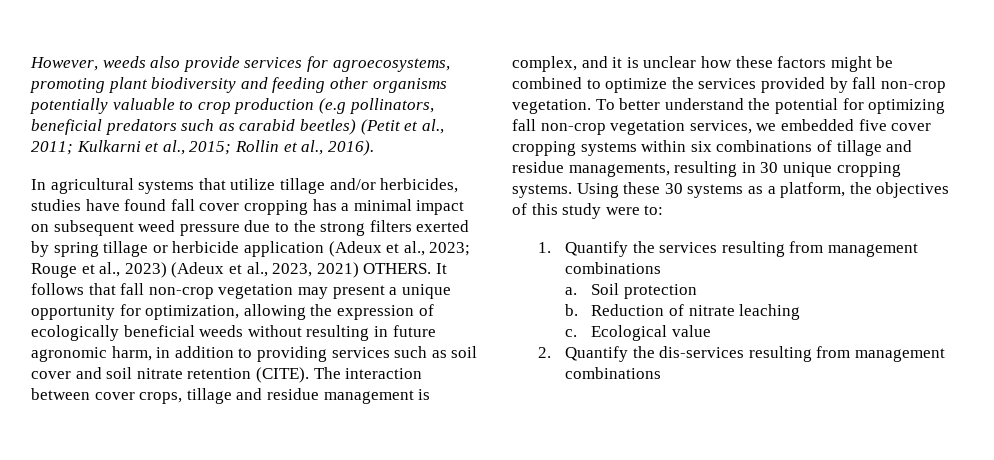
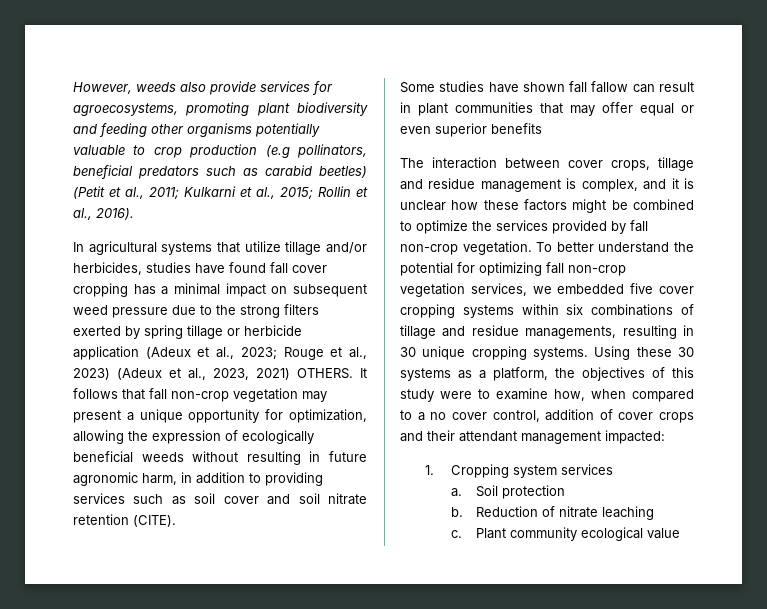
(309, 375) none -> [400,81,694,93] [400,102,694,116] [400,123,542,137] // Some studies have shown fall fallow can result in plant communities that may offer equal or even superior benefits //
[644,205,664,215] to: -> [478,388,694,402] [400,409,694,423] [400,430,665,444] to examine how, when compared to a no cover control, addition of cover crops and their attendant management impacted:
[564,241,918,257] [564,262,661,274] Quantify the services resulting from management combinations -> [450,464,613,478] Cropping system services
[591,325,711,341] [538,346,945,362] [564,367,661,379] Ecological value // 2. Quantify the dis-services resulting from management combinations -> [475,527,680,541] Plant community ecological value

